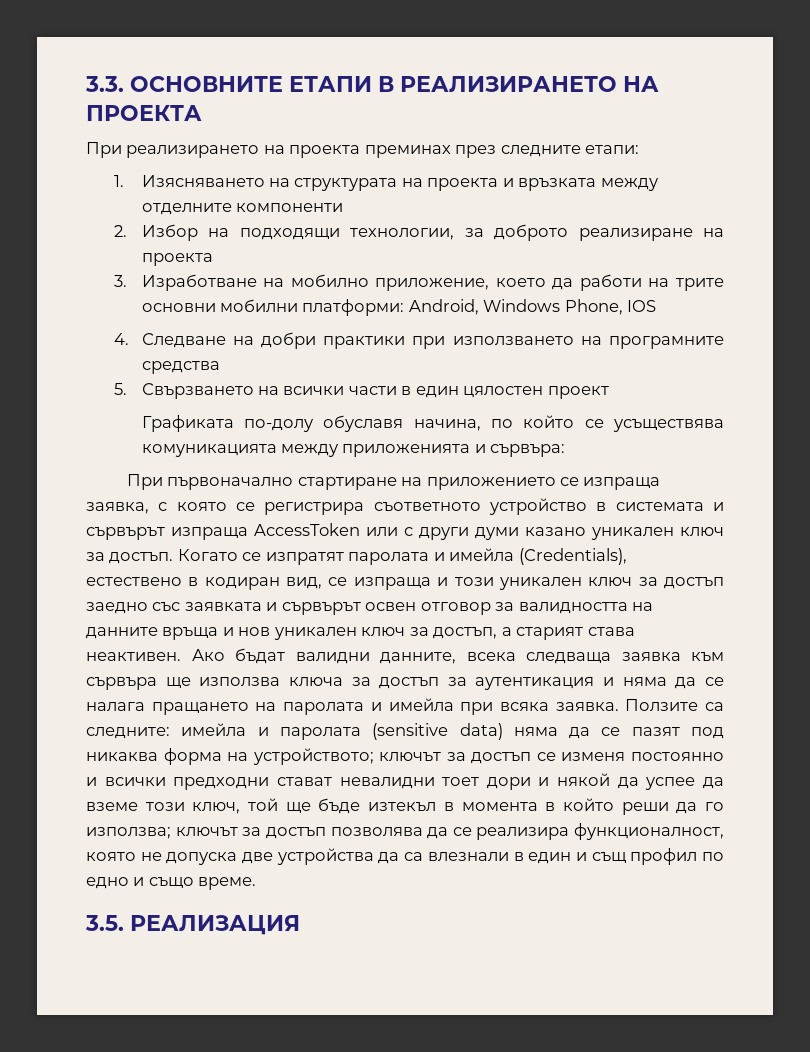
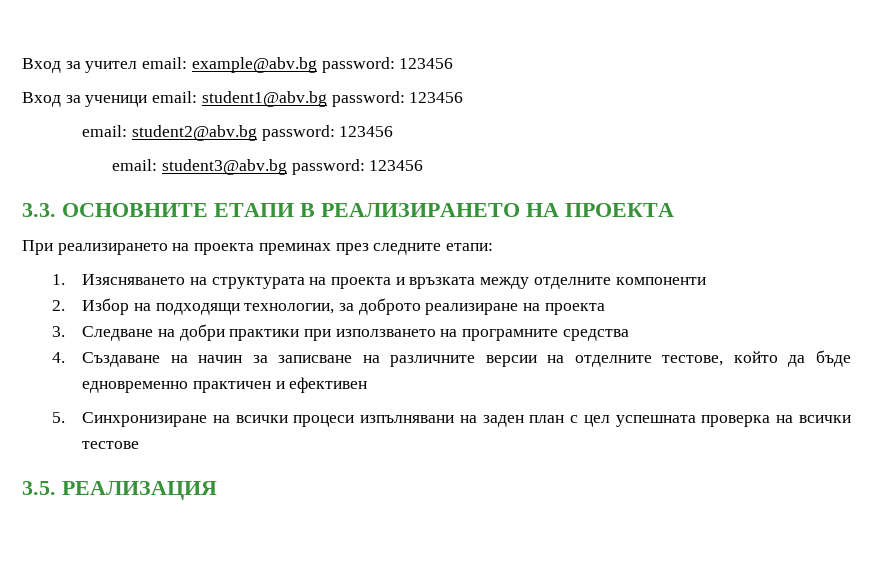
(85, 84) none -> [22,57,454,73] [22,91,464,107] [82,125,394,141] [112,159,424,175] Вход за учител email: example@abv.bg password: 123456 // Вход за ученици email: student1@abv.bg password: 123456 // email: student2@abv.bg password: 123456 // email: student3@abv.bg password: 123456 //
[141,274,725,291] [141,299,657,316] [113,333,129,345] Изработване на мобилно приложение, което да работи на трите основни мобилни платформи: Android, Windows Phone, IOS // 4. -> (66, 331) none
[113,383,609,399] [141,415,725,432] [141,444,566,457] [126,474,661,490] [86,498,724,515] [86,523,724,540] [86,548,627,565] [86,577,725,590] [86,602,654,615] [86,627,635,640] [86,648,724,664] [86,677,724,690] [86,698,724,715] [86,723,724,740] [86,748,724,765] [86,773,724,790] [86,798,725,815] [86,823,724,840] [86,848,724,865] [86,877,257,890] 5. Свързването на всички части в един цялостен проект // Графиката по-долу обуславя начина, по който се усъществява комуникацията между приложенията и сървъра: // При първоначално стартиране на приложението се изпраща заявка, с която се регистрира съответното устройство в системата и сървърът изпраща AccessToken или с други думи казано уникален ключ за достъп. Когато се изпратят паролата и имейла (Credentials), естествено в кодиран вид, се изпраща и този уникален ключ за достъп заедно със заявката и сървърът освен отговор за валидността на данните връща и нов уникален ключ за достъп, а старият става неактивен. Ако бъдат валидни данните, всека следваща заявка към сървъра ще използва ключа за достъп за аутентикация и няма да се налага пращането на паролата и имейла при всяка заявка. Ползите са следните: имейла и паролата (sensitive data) няма да се пазят под никаква форма на устройството; ключът за достъп се изменя постоянно и всички предходни стават невалидни тоет дори и някой да успее да вземе този ключ, той ще бъде изтекъл в момента в който реши да го използва; ключът за достъп позволява да се реализира функционалност, която не допуска две устройства да са влезнали в един и същ профил по едно и също време. -> [52,350,852,367] [82,377,368,393] [52,412,851,427] [82,441,140,449] 4. Създаване на начин за записване на различните версии на отделните тестове, който да бъде едновременно практичен и ефективен // 5. Синхронизиране на всички процеси изпълнявани на заден план с цел успешната проверка на всички тестове

